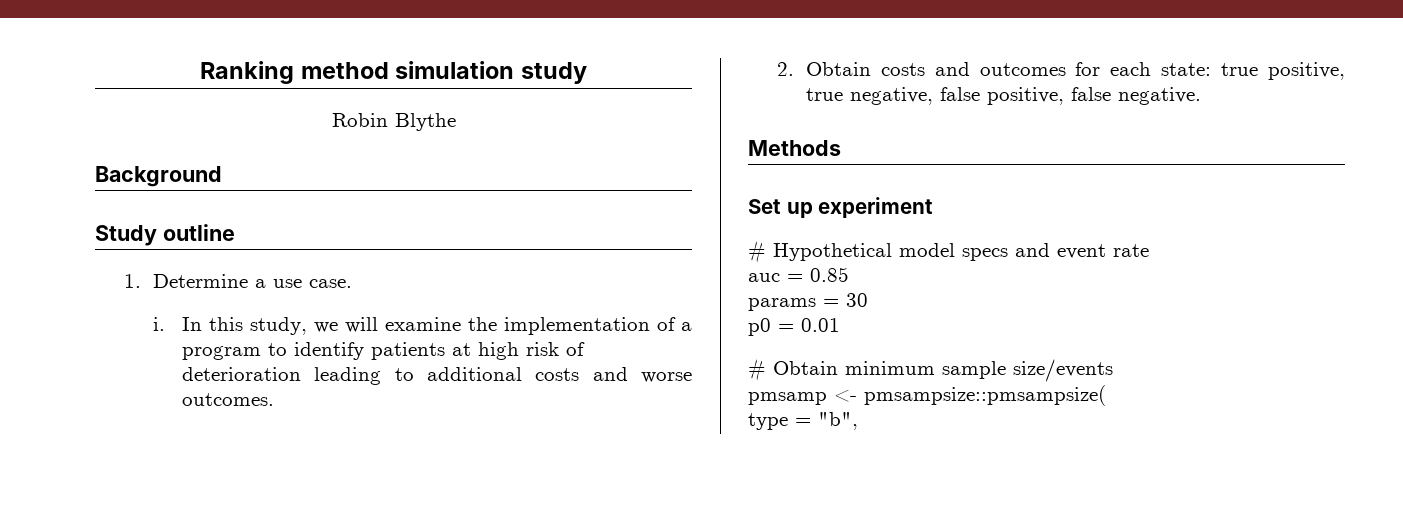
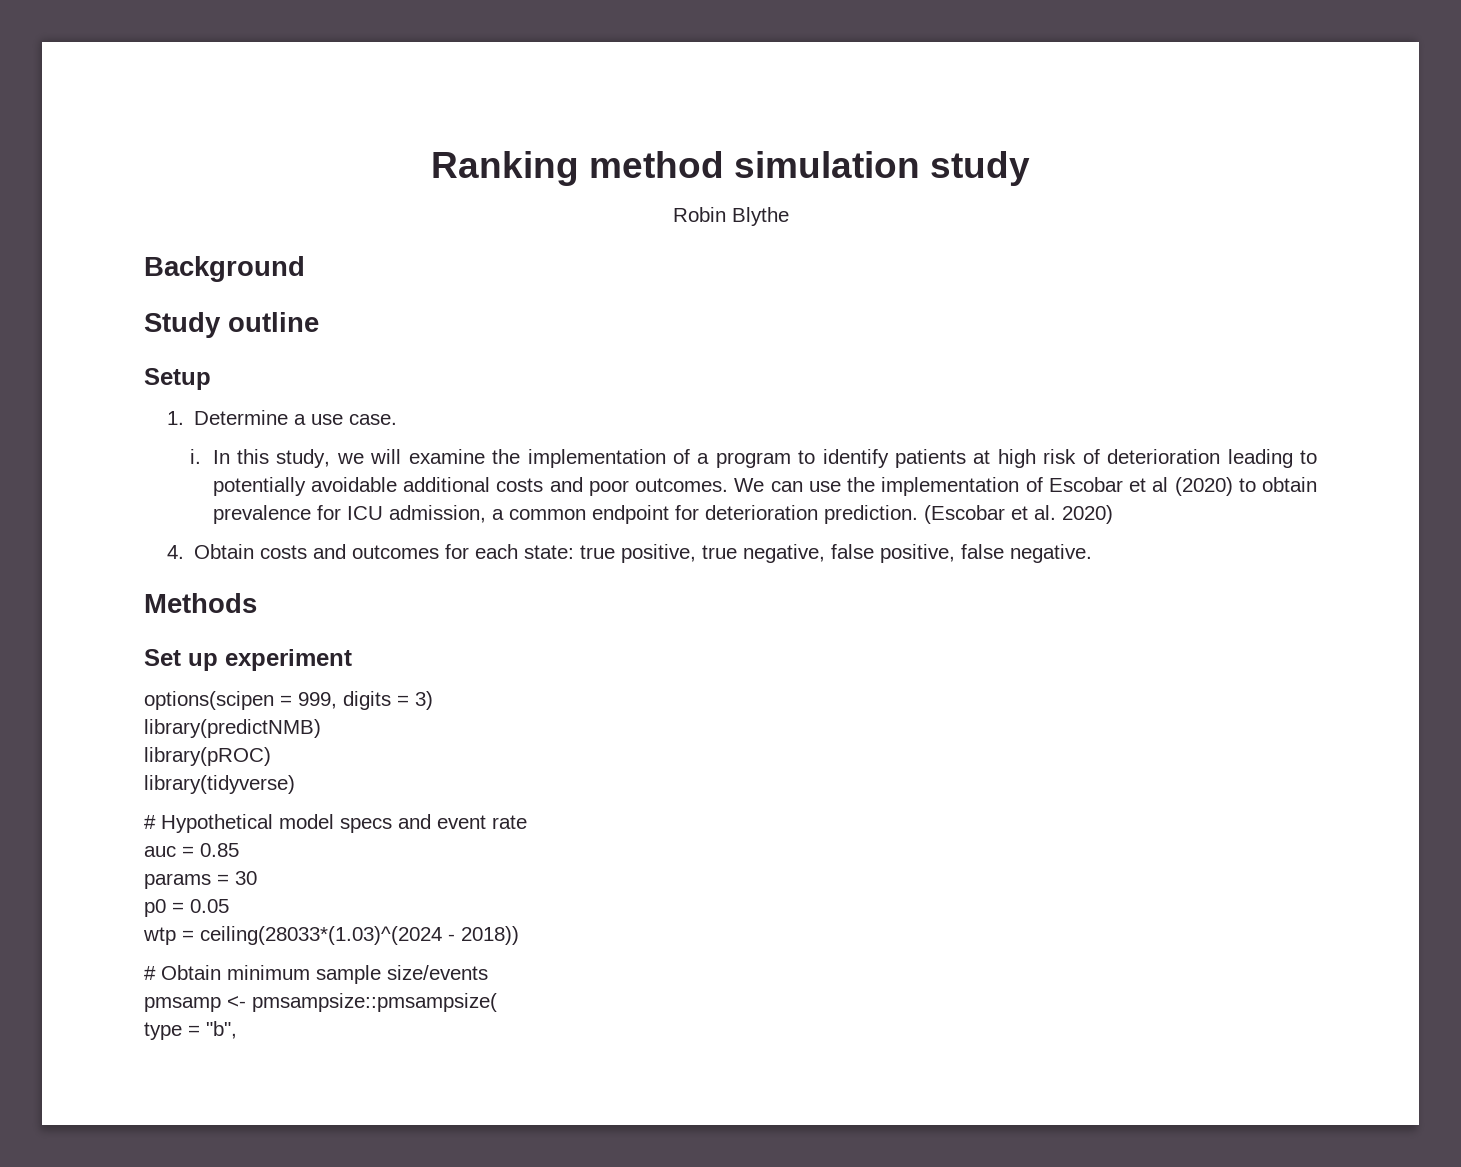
(235, 232) none -> [144,368,211,390] // Setup
(414, 374) none -> [212,477,397,496] potentially avoidable
[641,372,692,383] worse -> [588,480,629,496] poor
[776,62,794,76] // 2. -> [734,477,1318,496] [212,505,1113,524] [166,545,184,559] We can use the implementation of Escobar et al (2020) to obtain prevalence for ICU admission, a common endpoint for deterioration prediction. (Escobar et al. 2020) // 4.
(934, 207) none -> [144,691,433,710] [144,719,321,738] [144,747,271,766] [144,775,295,794] // options(scipen = 999, digits = 3) // library(predictNMB) // library(pROC) // library(tidyverse)
[801,318,840,332] 0.01 -> [190,899,229,913] [143,926,519,945] 0.05 // wtp = ceiling(28033*(1.03)^(2024 - 2018))

